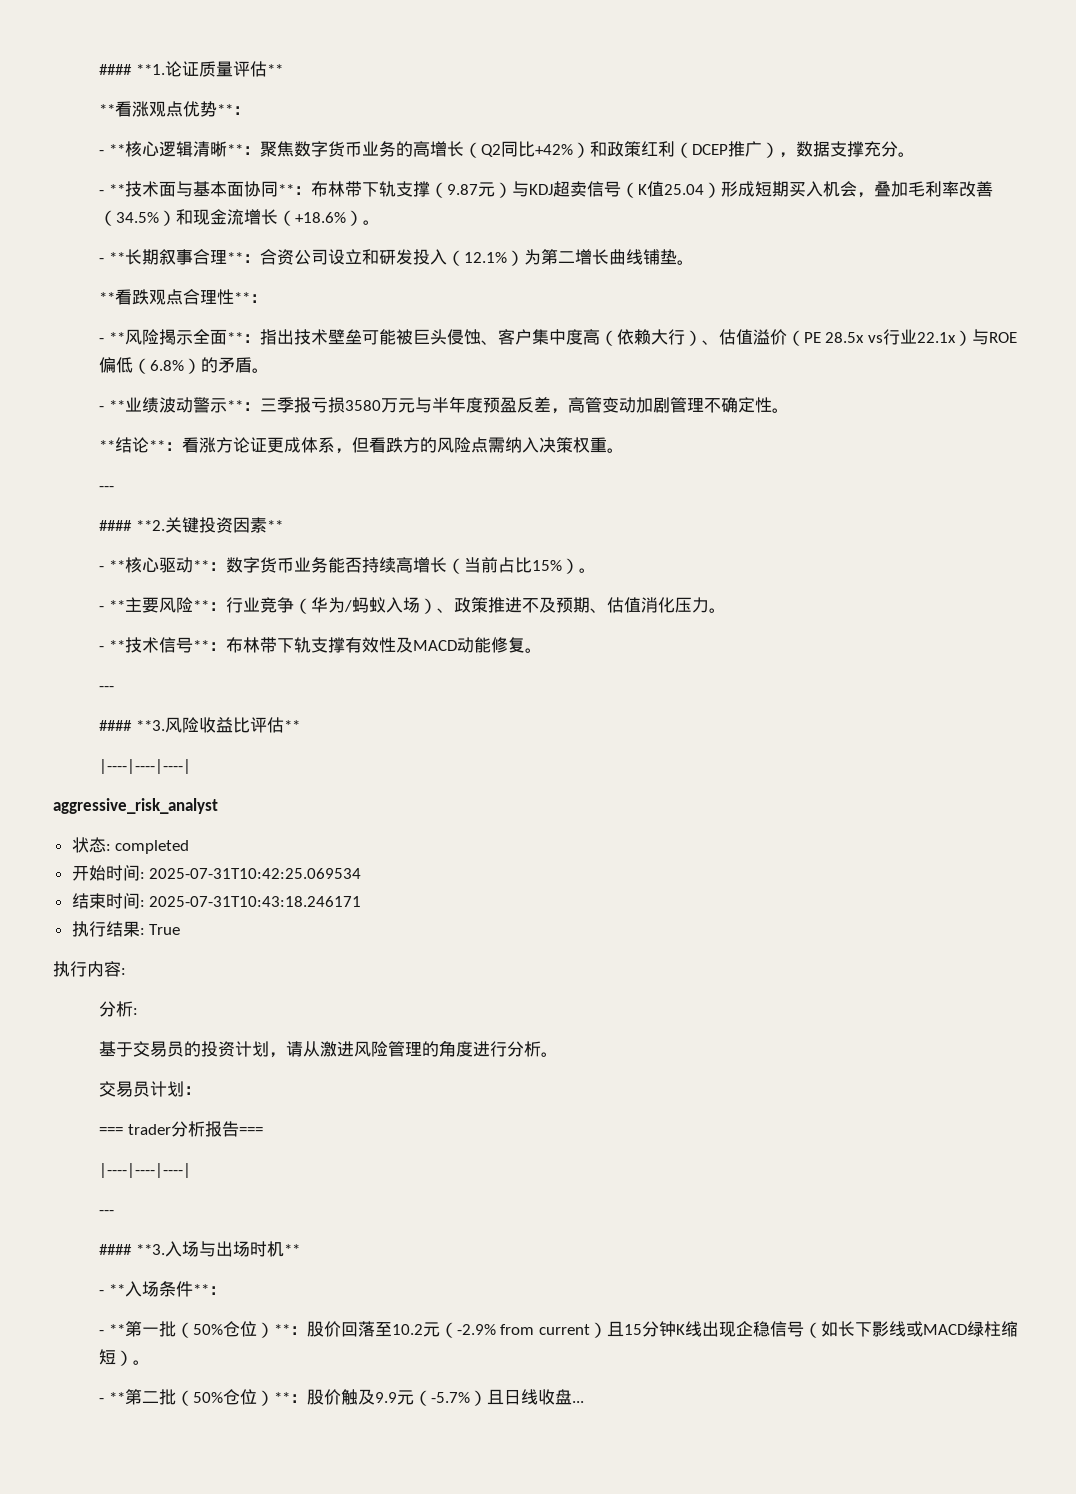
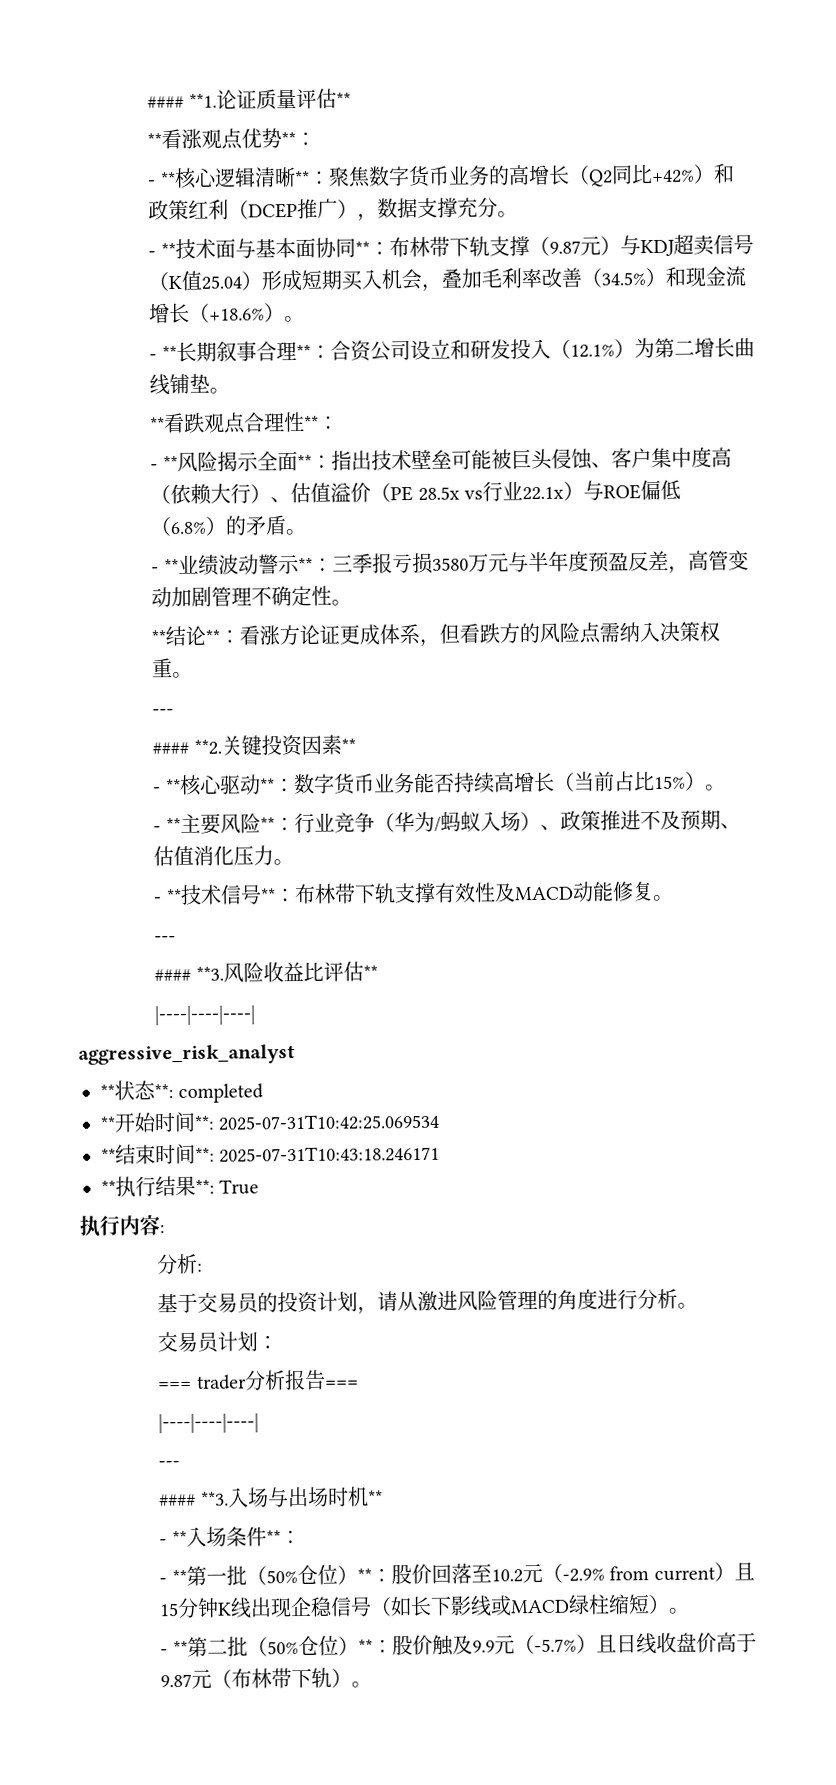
[71,837,111,853] 状态: -> [100,1080,174,1101] **状态**:
(190, 847) none -> [100,1116,115,1131] **
[139,872,145,879] : -> [194,1115,214,1130] **:
(362, 873) none -> [101,1148,116,1163] **
[139,900,145,907] : -> [195,1147,215,1162] **:
(362, 901) none -> [101,1180,116,1195] **
[139,928,145,935] : -> [195,1179,215,1194] **:
[571,1401,584,1403] ... -> [695,1632,757,1653] [160,1667,373,1689] 价高于9.87元（布林带下轨）。

